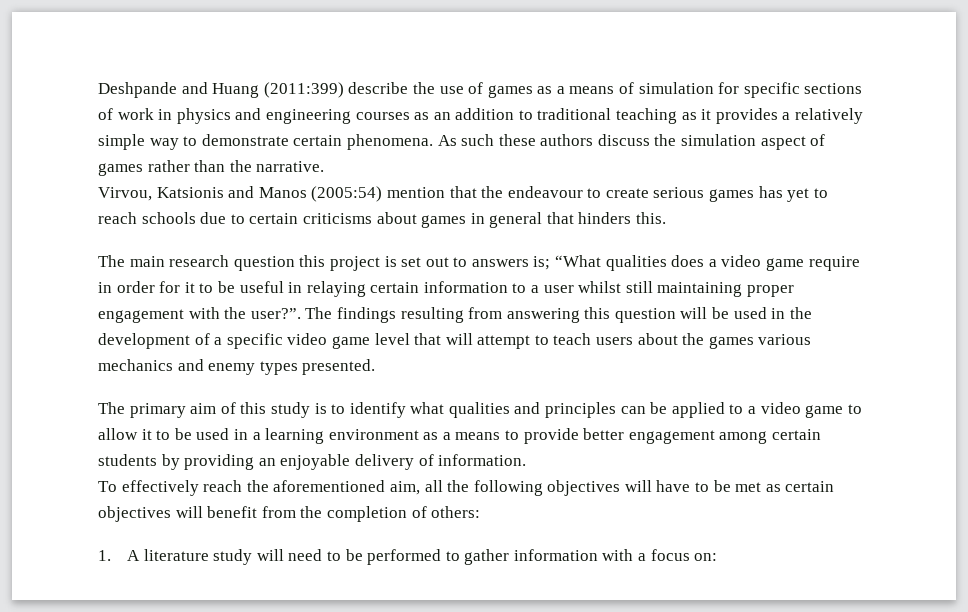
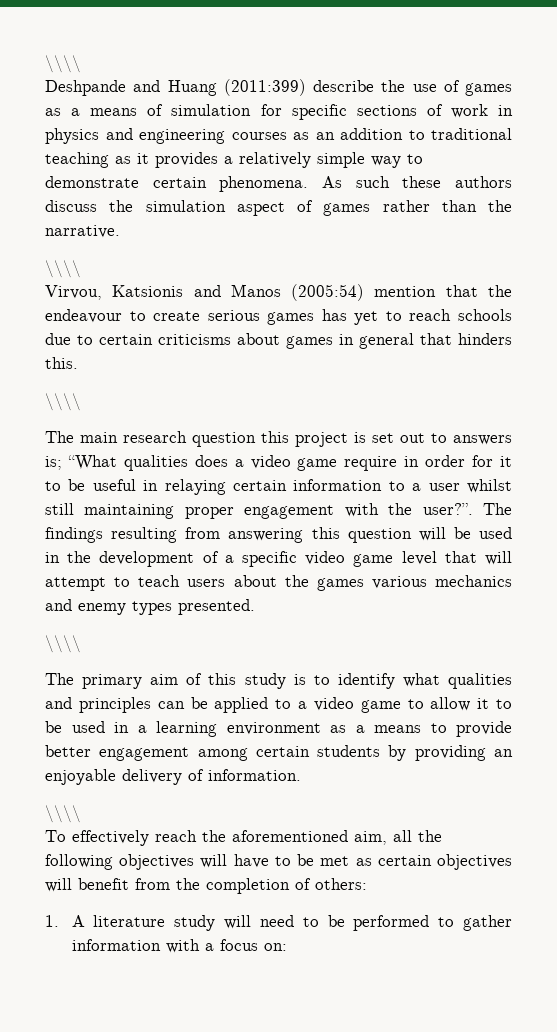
(98, 90) none -> [45,55,81,73] \\\\ //
(325, 166) none -> [45,260,81,278] // \\\\
(667, 218) none -> [45,393,81,411] // \\\\
(376, 367) none -> [45,635,81,653] // \\\\
(527, 460) none -> [45,805,81,823] // \\\\

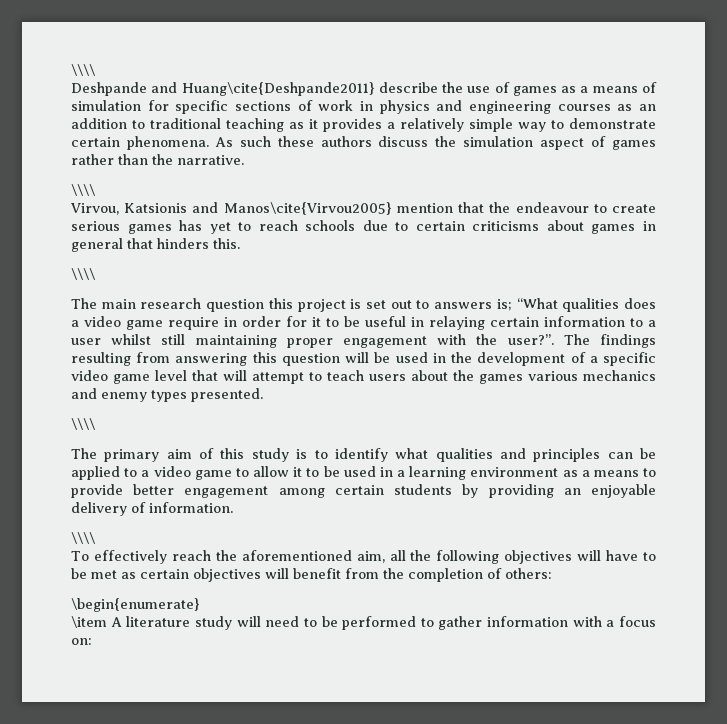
[167,79,306,96] Huang (2011:399) -> [181,82,375,96] Huang\cite{Deshpande2011}
[230,284,365,301] Manos (2005:54) -> [223,202,392,215] Manos\cite{Virvou2005}
[45,915,59,927] 1. -> [71,598,200,612] [71,616,107,628] \begin{enumerate} // \item

